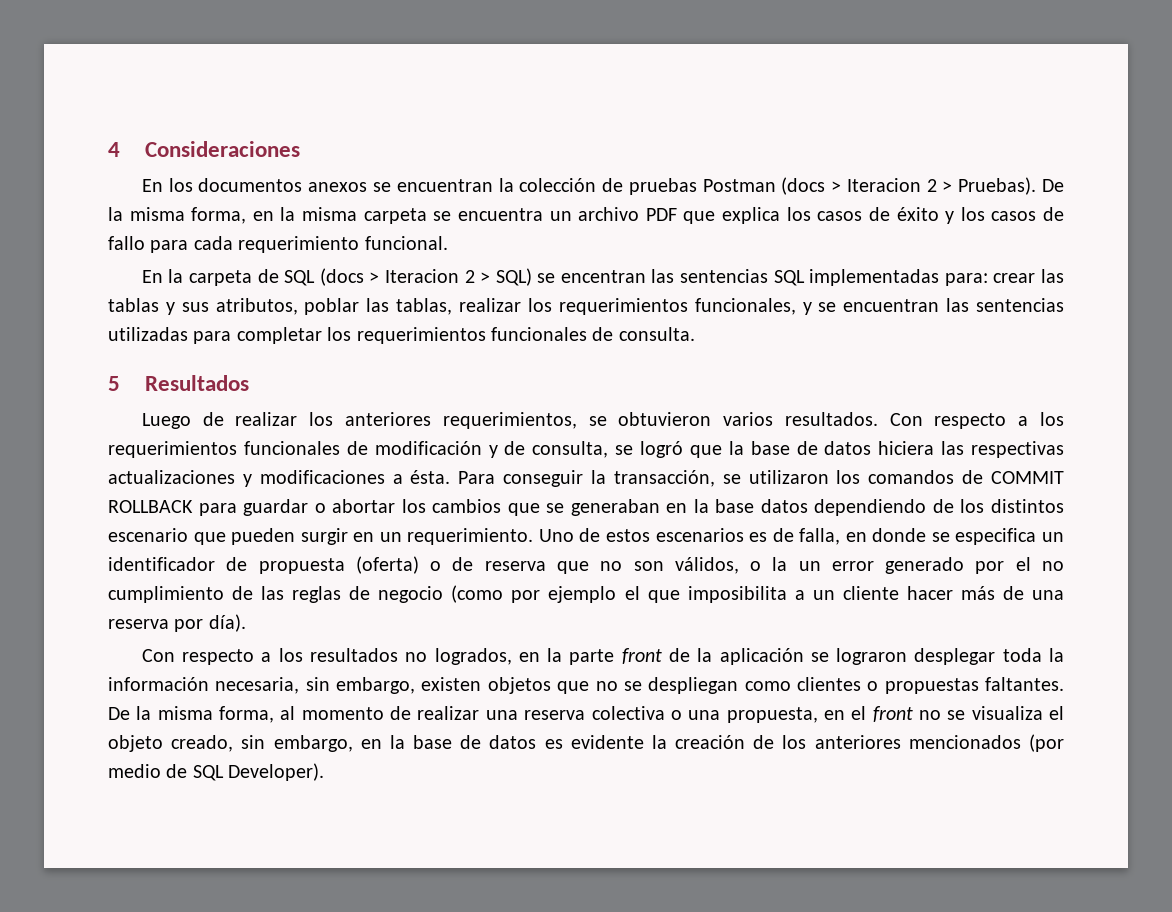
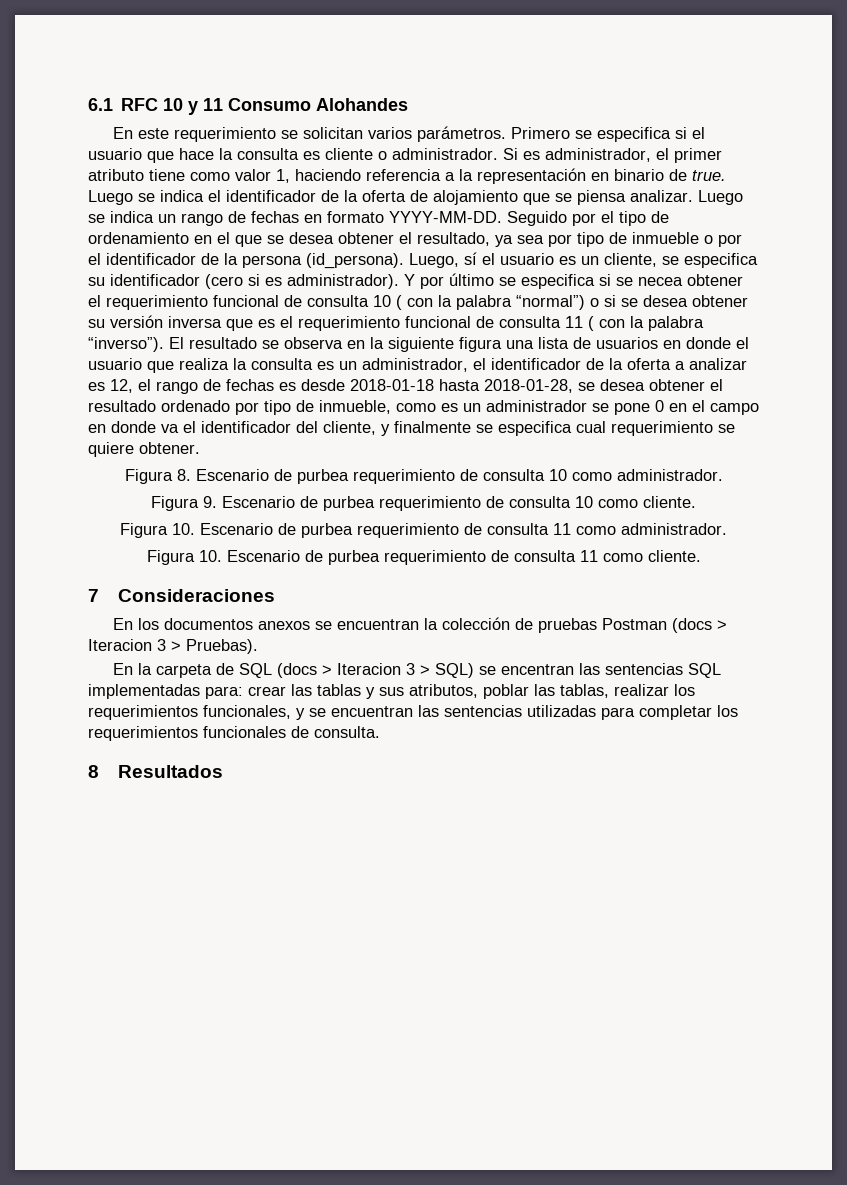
[108,142,120,157] 4 -> [88,98,409,115] [113,126,706,142] [88,148,722,163] [88,168,726,184] [88,190,743,205] [88,211,669,226] [88,232,742,247] [88,252,758,269] [88,273,743,289] [88,295,748,310] [88,315,704,331] [88,337,749,352] [88,358,747,373] [88,379,723,394] [88,400,759,415] [88,421,735,436] [88,442,200,457] [124,469,723,484] [151,496,696,511] [120,523,727,538] [146,550,701,565] [88,589,99,602] 6.1 RFC 10 y 11 Consumo Alohandes // En este requerimiento se solicitan varios parámetros. Primero se especifica si el usuario que hace la consulta es cliente o administrador. Si es administrador, el primer atributo tiene como valor 1, haciendo referencia a la representación en binario de true. Luego se indica el identificador de la oferta de alojamiento que se piensa analizar. Luego se indica un rango de fechas en formato YYYY-MM-DD. Seguido por el tipo de ordenamiento en el que se desea obtener el resultado, ya sea por tipo de inmueble o por el identificador de la persona (id_persona). Luego, sí el usuario es un cliente, se especifica su identificador (cero si es administrador). Y por último se especifica si se necea obtener el requerimiento funcional de consulta 10 ( con la palabra “normal”) o si se desea obtener su versión inversa que es el requerimiento funcional de consulta 11 ( con la palabra “inverso”). El resultado se observa en la siguiente figura una lista de usuarios en donde el usuario que realiza la consulta es un administrador, el identificador de la oferta a analizar es 12, el rango de fechas es desde 2018-01-18 hasta 2018-01-28, se desea obtener el resultado ordenado por tipo de inmueble, como es un administrador se pone 0 en el campo en donde va el identificador del cliente, y finalmente se especifica cual requerimiento se quiere obtener. // Figura 8. Escenario de purbea requerimiento de consulta 10 como administrador. // Figura 9. Escenario de purbea requerimiento de consulta 10 como cliente. // Figura 10. Escenario de purbea requerimiento de consulta 11 como administrador. // Figura 10. Escenario de purbea requerimiento de consulta 11 como cliente. // 7
[926,179,937,192] 2 -> [157,639,166,651] 3
[1042,179,1065,192] [108,207,1064,224] [108,236,448,253] De la misma forma, en la misma carpeta se encuentra un archivo PDF que explica los casos de éxito y los casos de fallo para cada requerimiento funcional. -> (258, 646) none
[464,270,475,283] 2 -> [406,663,416,675] 3
[108,376,120,391] 5 -> [88,765,99,778] 8
[141,412,1064,429] [108,441,1064,458] [108,470,1064,487] [108,499,1064,516] [108,528,1064,545] [108,556,1065,574] [108,585,1064,603] [108,614,246,632] [141,648,1064,665] [108,677,1064,694] [108,706,1065,723] [108,734,1064,752] [108,763,325,781] // Luego de realizar los anteriores requerimientos, se obtuvieron varios resultados. Con respecto a los requerimientos funcionales de modificación y de consulta, se logró que la base de datos hiciera las respectivas actualizaciones y modificaciones a ésta. Para conseguir la transacción, se utilizaron los comandos de COMMIT ROLLBACK para guardar o abortar los cambios que se generaban en la base datos dependiendo de los distintos escenario que pueden surgir en un requerimiento. Uno de estos escenarios es de falla, en donde se especifica un identificador de propuesta (oferta) o de reserva que no son válidos, o la un error generado por el no cumplimiento de las reglas de negocio (como por ejemplo el que imposibilita a un cliente hacer más de una reserva por día). // Con respecto a los resultados no logrados, en la parte front de la aplicación se lograron desplegar toda la información necesaria, sin embargo, existen objetos que no se despliegan como clientes o propuestas faltantes. De la misma forma, al momento de realizar una reserva colectiva o una propuesta, en el front no se visualiza el objeto creado, sin embargo, en la base de datos es evidente la creación de los anteriores mencionados (por medio de SQL Developer). -> (224, 771) none

